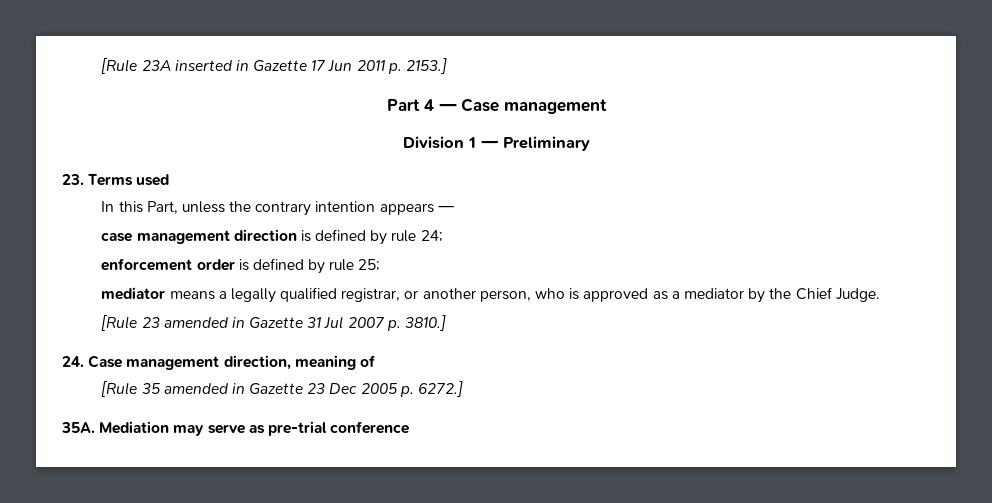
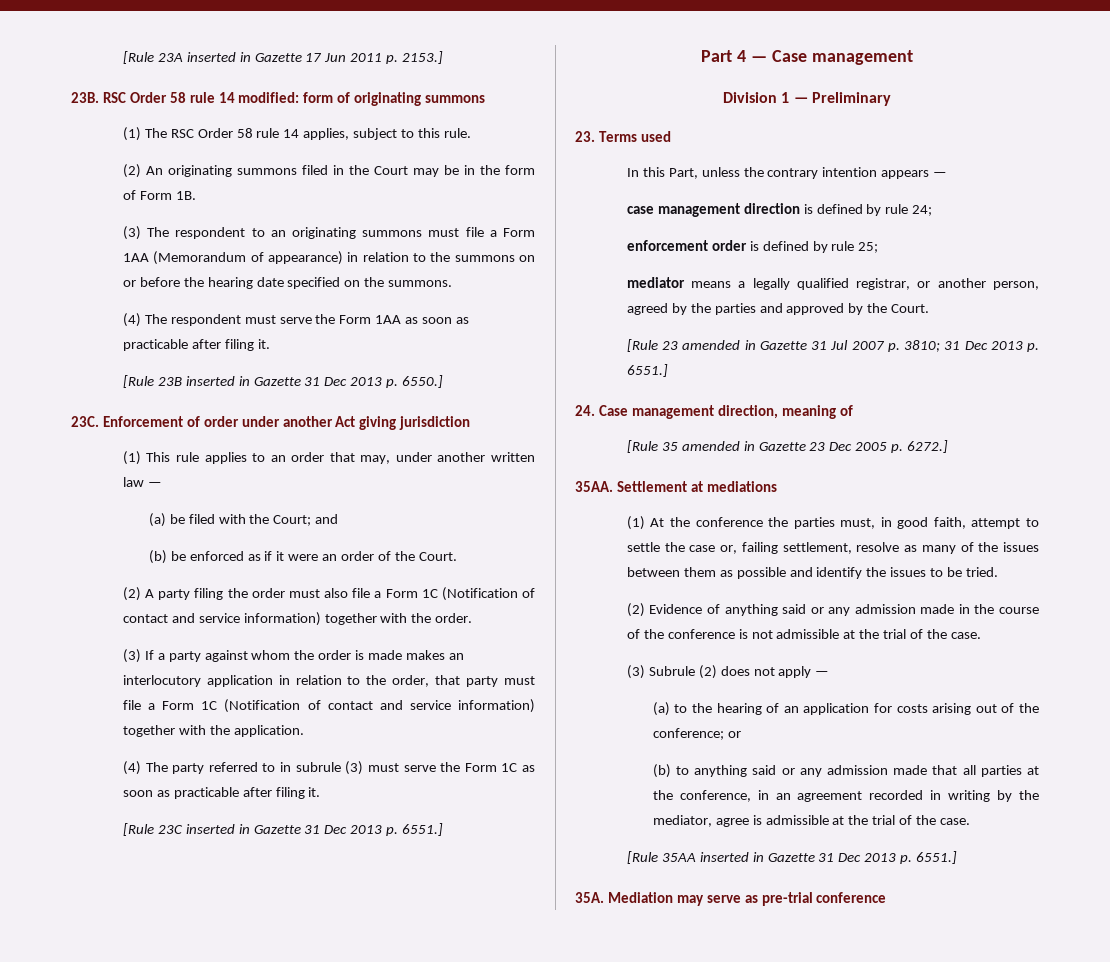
(448, 66) none -> [71,92,486,106] [122,127,471,141] [122,164,536,178] [122,190,196,200] [122,226,535,240] [122,251,535,265] [122,277,453,289] [122,313,470,327] [122,339,270,351] [122,375,444,388] [71,416,471,430] [122,451,536,465] [122,477,162,487] [148,513,339,527] [148,550,457,564] [122,587,536,601] [122,612,473,626] [122,649,464,663] [122,675,535,687] [122,699,535,713] [122,725,304,737] [122,761,536,775] [122,787,321,799] [122,823,444,836] // 23B. RSC Order 58 rule 14 modified: form of originating summons // (1) The RSC Order 58 rule 14 applies, subject to this rule. // (2) An originating summons filed in the Court may be in the form of Form 1B. // (3) The respondent to an originating summons must file a Form 1AA (Memorandum of appearance) in relation to the summons on or before the hearing date specified on the summons. // (4) The respondent must serve the Form 1AA as soon as practicable after filing it. // [Rule 23B inserted in Gazette 31 Dec 2013 p. 6550.] // 23C. Enforcement of order under another Act giving jurisdiction // (1) This rule applies to an order that may, under another written law — // (a) be filed with the Court; and // (b) be enforced as if it were an order of the Court. // (2) A party filing the order must also file a Form 1C (Notification of contact and service information) together with the order. // (3) If a party against whom the order is made makes an interlocutory application in relation to the order, that party must file a Form 1C (Notification of contact and service information) together with the application. // (4) The party referred to in subrule (3) must serve the Form 1C as soon as practicable after filing it. // [Rule 23C inserted in Gazette 31 Dec 2013 p. 6551.]
[535,287,880,303] who is approved as a mediator by the Chief Judge. -> [626,303,930,315] agreed by the parties and approved by the Court.
[405,315,447,331] 3810.] -> [904,340,1039,352] [626,364,668,377] 3810; 31 Dec 2013 p. 6551.]
(464, 389) none -> [575,481,777,492] [626,516,1039,530] [626,542,1039,554] [626,567,999,579] [626,603,1039,617] [626,629,981,639] [626,665,830,679] [652,702,1039,716] [652,728,741,740] [652,764,1039,778] [652,790,1039,802] [652,815,971,827] [626,851,958,864] // 35AA. Settlement at mediations // (1) At the conference the parties must, in good faith, attempt to settle the case or, failing settlement, resolve as many of the issues between them as possible and identify the issues to be tried. // (2) Evidence of anything said or any admission made in the course of the conference is not admissible at the trial of the case. // (3) Subrule (2) does not apply — // (a) to the hearing of an application for costs arising out of the conference; or // (b) to anything said or any admission made that all parties at the conference, in an agreement recorded in writing by the mediator, agree is admissible at the trial of the case. // [Rule 35AA inserted in Gazette 31 Dec 2013 p. 6551.]

